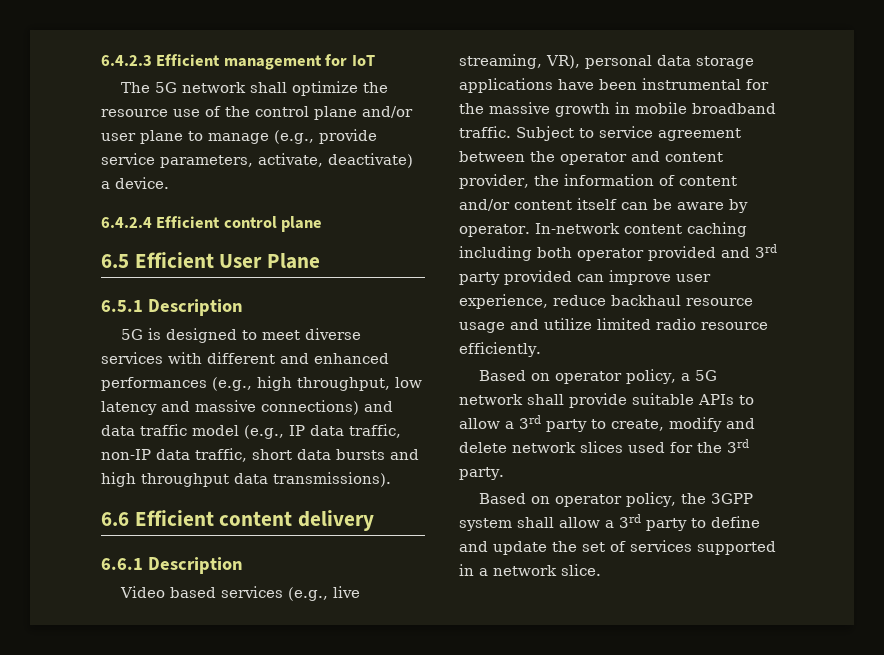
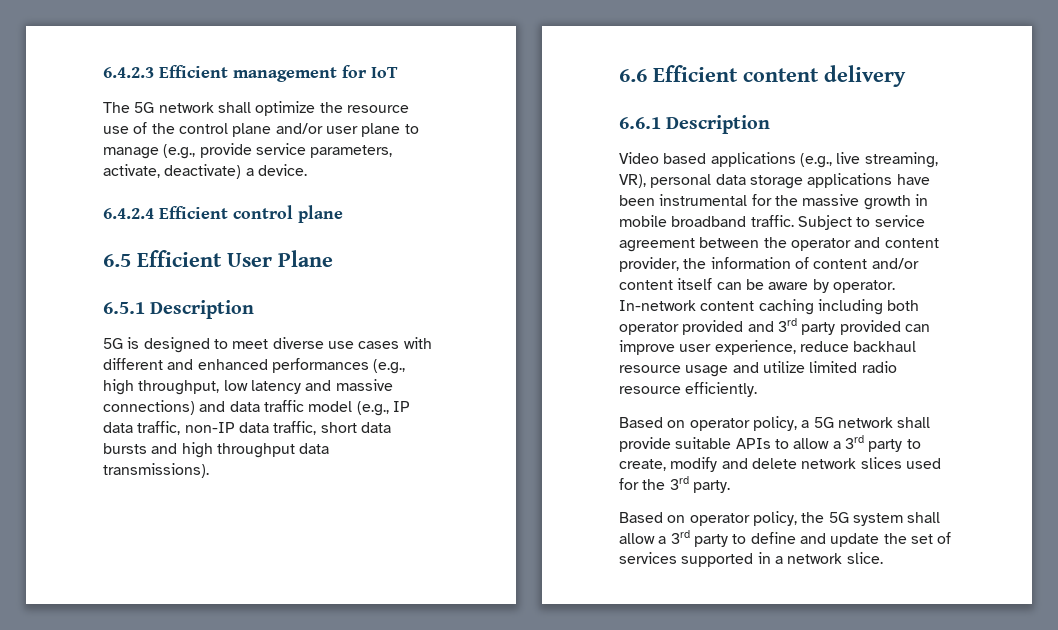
[101,352,163,364] services -> [327,341,400,349] use cases
[221,586,284,598] services -> [710,152,796,167] applications
[711,493,754,504] 3GPP -> [828,512,849,523] 5G

